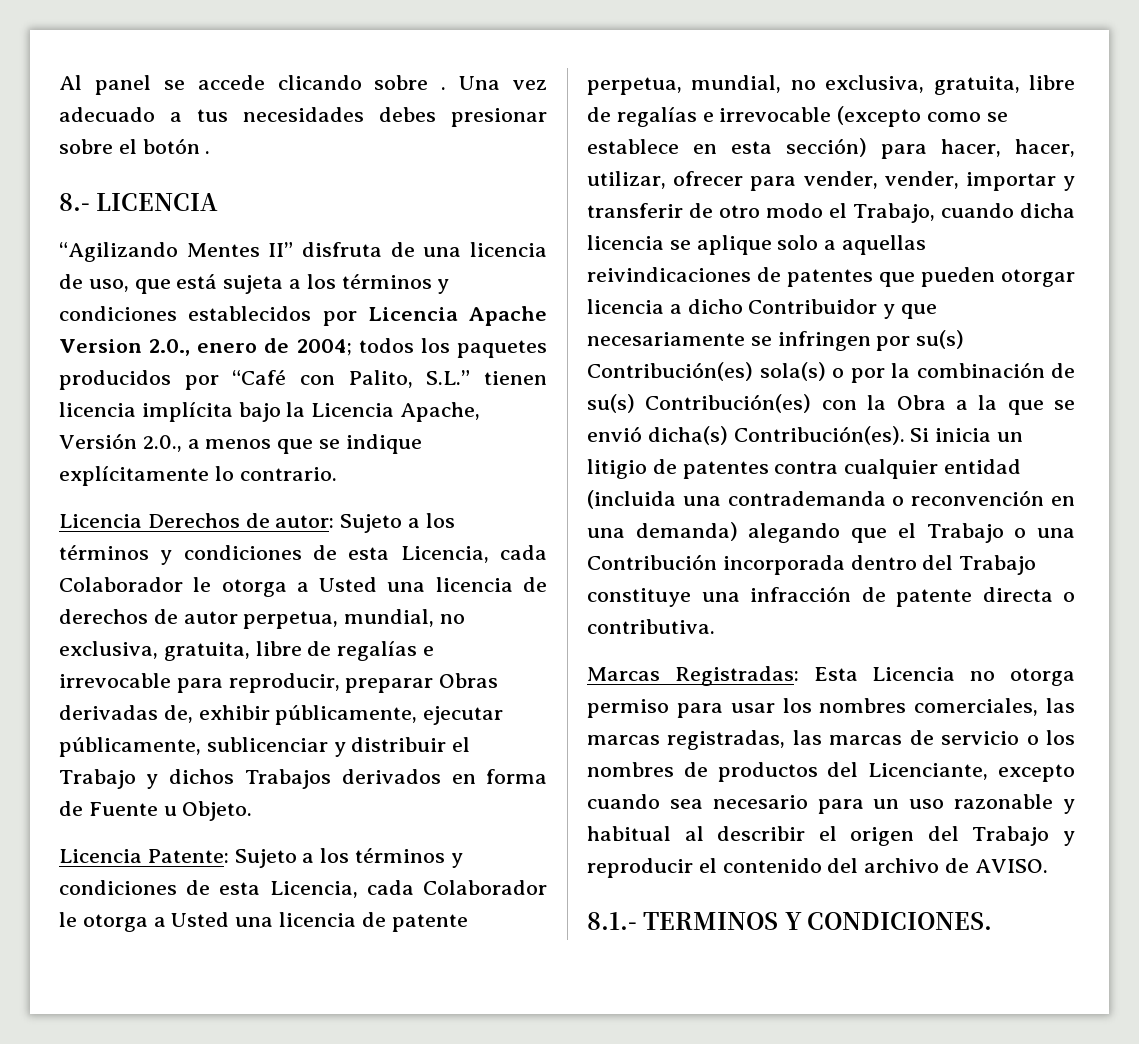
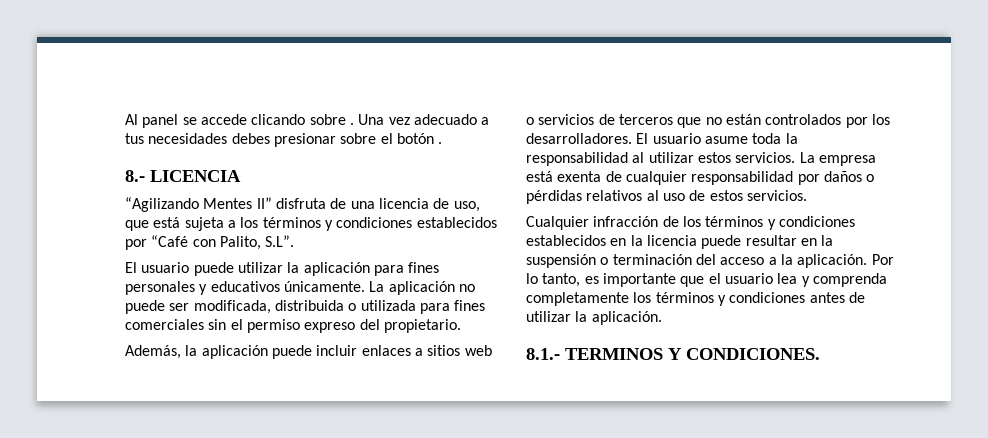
[367,306,547,326] [59,338,547,358] [59,370,547,390] [59,402,481,422] [59,433,422,454] [59,466,337,486] [59,513,455,533] [59,545,547,565] [59,577,547,597] [59,609,466,629] [59,641,435,661] [59,673,499,693] [59,705,504,725] [59,737,471,757] [59,769,547,789] [59,801,253,821] [59,848,463,868] [59,880,547,898] [59,912,468,932] [587,75,1075,95] [587,106,1008,127] [587,138,1075,159] [587,171,1075,191] [587,203,1075,223] [587,235,927,255] [587,267,1075,287] [587,299,938,319] [587,330,965,351] [587,362,1075,383] [587,394,1075,415] [587,426,1024,445] [587,459,1022,479] [587,490,1075,509] [587,522,1075,543] [587,554,1037,575] [587,586,1075,607] [587,619,715,634] [587,666,1075,686] [587,698,1075,718] [587,730,1075,750] [587,762,1075,782] [587,794,1075,814] [587,826,1075,846] [587,858,1048,878] Licencia Apache Version 2.0., enero de 2004; todos los paquetes producidos por “Café con Palito, S.L.” tienen licencia implícita bajo la Licencia Apache, Versión 2.0., a menos que se indique explícitamente lo contrario. // Licencia Derechos de autor: Sujeto a los términos y condiciones de esta Licencia, cada Colaborador le otorga a Usted una licencia de derechos de autor perpetua, mundial, no exclusiva, gratuita, libre de regalías e irrevocable para reproducir, preparar Obras derivadas de, exhibir públicamente, ejecutar públicamente, sublicenciar y distribuir el Trabajo y dichos Trabajos derivados en forma de Fuente u Objeto. // Licencia Patente: Sujeto a los términos y condiciones de esta Licencia, cada Colaborador le otorga a Usted una licencia de patente perpetua, mundial, no exclusiva, gratuita, libre de regalías e irrevocable (excepto como se establece en esta sección) para hacer, hacer, utilizar, ofrecer para vender, vender, importar y transferir de otro modo el Trabajo, cuando dicha licencia se aplique solo a aquellas reivindicaciones de patentes que pueden otorgar licencia a dicho Contribuidor y que necesariamente se infringen por su(s) Contribución(es) sola(s) o por la combinación de su(s) Contribución(es) con la Obra a la que se envió dicha(s) Contribución(es). Si inicia un litigio de patentes contra cualquier entidad (incluida una contrademanda o reconvención en una demanda) alegando que el Trabajo o una Contribución incorporada dentro del Trabajo constituye una infracción de patente directa o contributiva. // Marcas Registradas: Esta Licencia no otorga permiso para usar los nombres comerciales, las marcas registradas, las marcas de servicio o los nombres de productos del Licenciante, excepto cuando sea necesario para un uso razonable y habitual al describir el origen del Trabajo y reproducir el contenido del archivo de AVISO. -> [151,235,295,250] [125,262,440,276] [125,281,475,295] [125,300,486,314] [125,319,461,333] [125,345,492,359] [526,114,890,128] [526,133,798,144] [526,152,876,166] [526,171,875,185] [526,190,807,204] [526,216,855,230] [526,235,834,249] [526,254,894,268] [526,273,887,287] [526,292,865,306] [526,311,662,325] “Café con Palito, S.L”. // El usuario puede utilizar la aplicación para fines personales y educativos únicamente. La aplicación no puede ser modificada, distribuida o utilizada para fines comerciales sin el permiso expreso del propietario. // Además, la aplicación puede incluir enlaces a sitios web o servicios de terceros que no están controlados por los desarrolladores. El usuario asume toda la responsabilidad al utilizar estos servicios. La empresa está exenta de cualquier responsabilidad por daños o pérdidas relativos al uso de estos servicios. // Cualquier infracción de los términos y condiciones establecidos en la licencia puede resultar en la suspensión o terminación del acceso a la aplicación. Por lo tanto, es importante que el usuario lea y comprenda completamente los términos y condiciones antes de utilizar la aplicación.

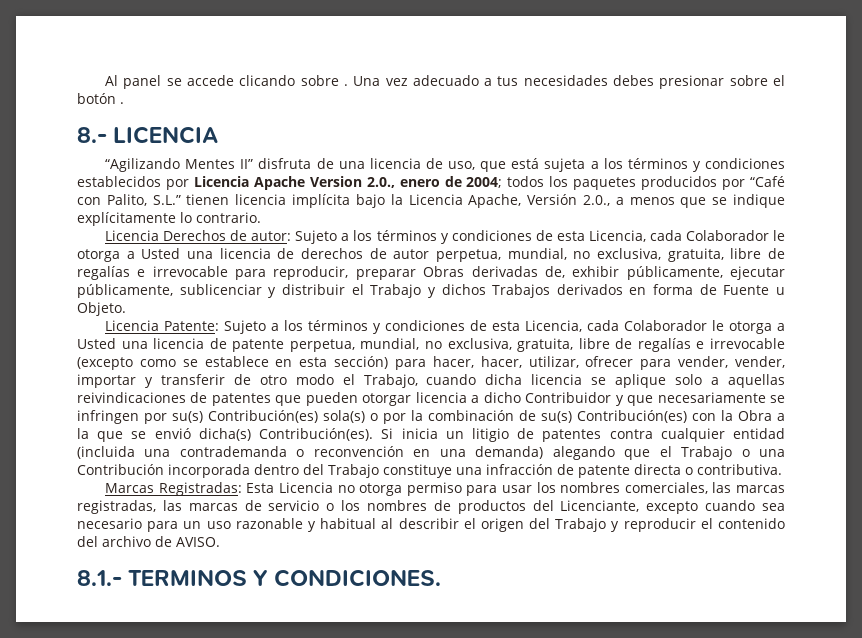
[151,235,295,250] [125,262,440,276] [125,281,475,295] [125,300,486,314] [125,319,461,333] [125,345,492,359] [526,114,890,128] [526,133,798,144] [526,152,876,166] [526,171,875,185] [526,190,807,204] [526,216,855,230] [526,235,834,249] [526,254,894,268] [526,273,887,287] [526,292,865,306] [526,311,662,325] “Café con Palito, S.L”. // El usuario puede utilizar la aplicación para fines personales y educativos únicamente. La aplicación no puede ser modificada, distribuida o utilizada para fines comerciales sin el permiso expreso del propietario. // Además, la aplicación puede incluir enlaces a sitios web o servicios de terceros que no están controlados por los desarrolladores. El usuario asume toda la responsabilidad al utilizar estos servicios. La empresa está exenta de cualquier responsabilidad por daños o pérdidas relativos al uso de estos servicios. // Cualquier infracción de los términos y condiciones establecidos en la licencia puede resultar en la suspensión o terminación del acceso a la aplicación. Por lo tanto, es importante que el usuario lea y comprenda completamente los términos y condiciones antes de utilizar la aplicación. -> [193,176,786,190] [77,194,785,208] [77,212,261,226] [105,230,785,244] [77,248,785,262] [77,266,786,280] [77,284,785,298] [77,302,126,316] [105,320,786,334] [77,338,785,352] [77,356,785,370] [77,374,785,388] [77,392,785,406] [77,410,785,424] [77,428,785,442] [77,446,785,460] [77,464,782,478] [105,482,786,496] [77,500,785,514] [77,518,785,532] [77,536,220,547] Licencia Apache Version 2.0., enero de 2004; todos los paquetes producidos por “Café con Palito, S.L.” tienen licencia implícita bajo la Licencia Apache, Versión 2.0., a menos que se indique explícitamente lo contrario. // Licencia Derechos de autor: Sujeto a los términos y condiciones de esta Licencia, cada Colaborador le otorga a Usted una licencia de derechos de autor perpetua, mundial, no exclusiva, gratuita, libre de regalías e irrevocable para reproducir, preparar Obras derivadas de, exhibir públicamente, ejecutar públicamente, sublicenciar y distribuir el Trabajo y dichos Trabajos derivados en forma de Fuente u Objeto. // Licencia Patente: Sujeto a los términos y condiciones de esta Licencia, cada Colaborador le otorga a Usted una licencia de patente perpetua, mundial, no exclusiva, gratuita, libre de regalías e irrevocable (excepto como se establece en esta sección) para hacer, hacer, utilizar, ofrecer para vender, vender, importar y transferir de otro modo el Trabajo, cuando dicha licencia se aplique solo a aquellas reivindicaciones de patentes que pueden otorgar licencia a dicho Contribuidor y que necesariamente se infringen por su(s) Contribución(es) sola(s) o por la combinación de su(s) Contribución(es) con la Obra a la que se envió dicha(s) Contribución(es). Si inicia un litigio de patentes contra cualquier entidad (incluida una contrademanda o reconvención en una demanda) alegando que el Trabajo o una Contribución incorporada dentro del Trabajo constituye una infracción de patente directa o contributiva. // Marcas Registradas: Esta Licencia no otorga permiso para usar los nombres comerciales, las marcas registradas, las marcas de servicio o los nombres de productos del Licenciante, excepto cuando sea necesario para un uso razonable y habitual al describir el origen del Trabajo y reproducir el contenido del archivo de AVISO.

